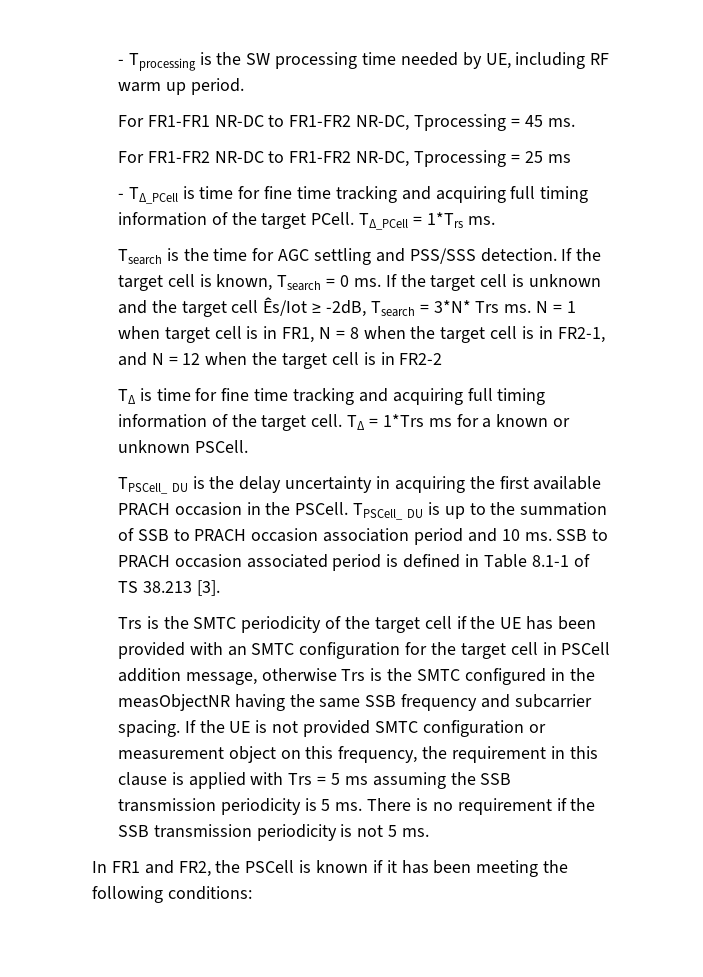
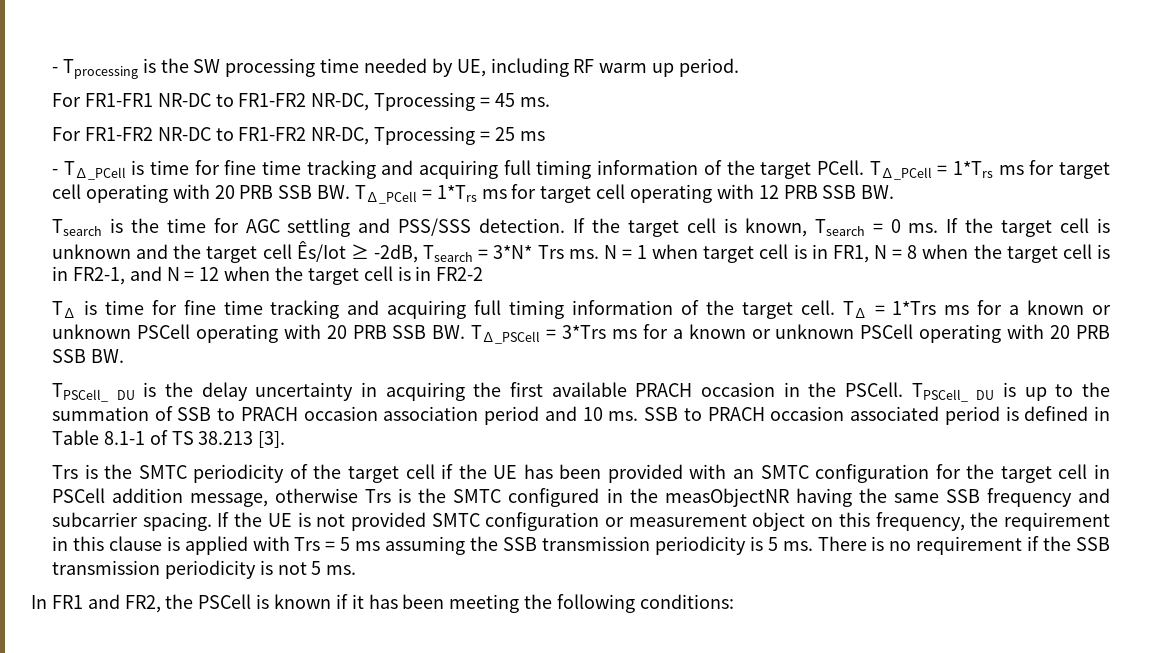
[467,216,495,225] ms. -> [998,160,1111,179] [51,184,895,204] ms for target cell operating with 20 PRB SSB BW. T∆_PCell = 1*Trs ms for target cell operating with 12 PRB SSB BW.
[194,440,248,453] PSCell. -> [136,324,1111,344] [51,349,124,363] PSCell operating with 20 PRB SSB BW. T∆_PSCell = 3*Trs ms for a known or unknown PSCell operating with 20 PRB SSB BW.

